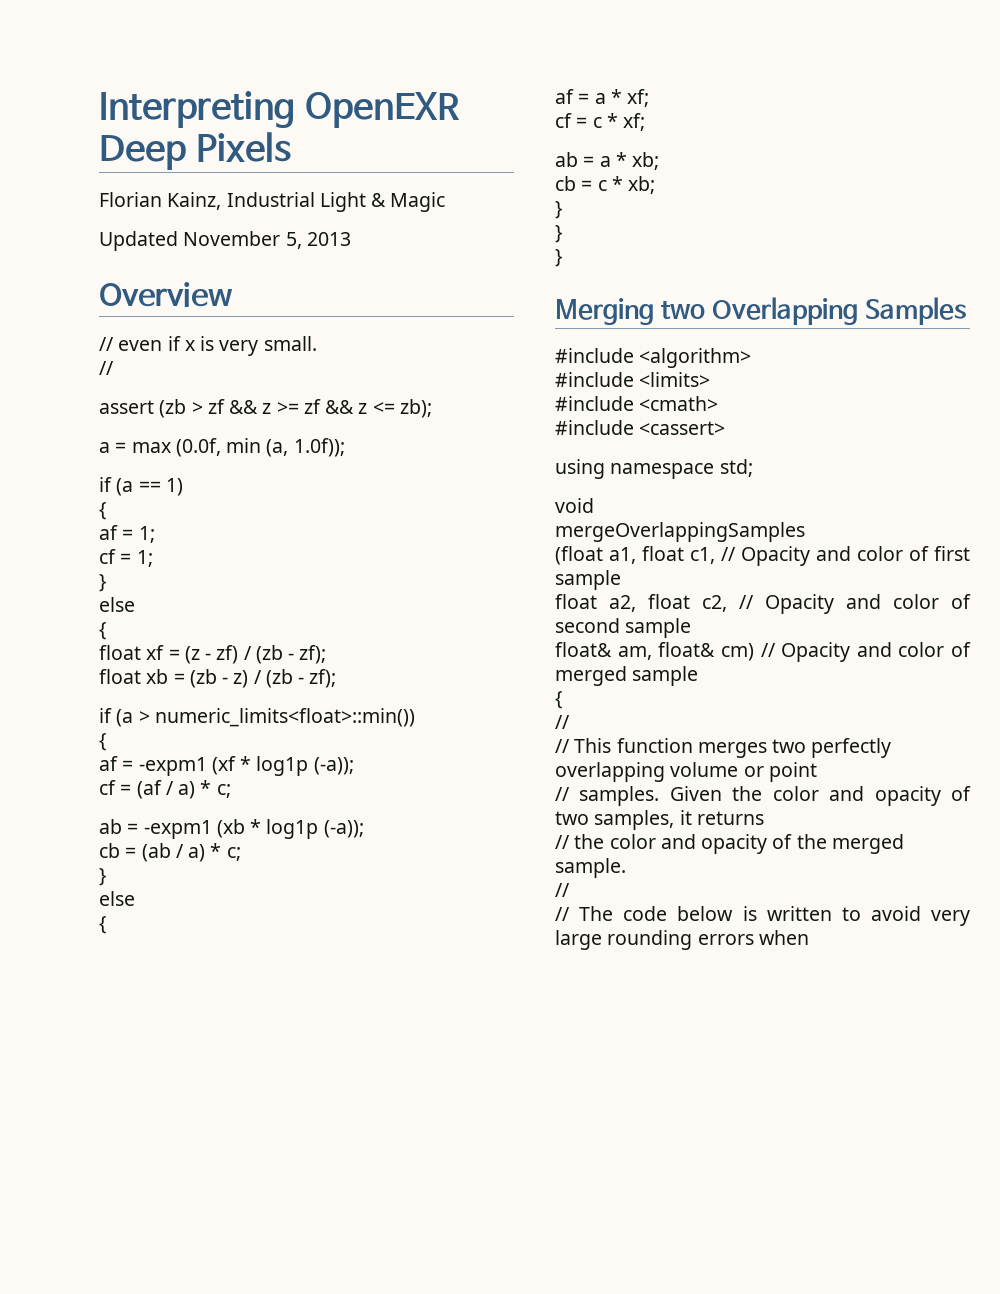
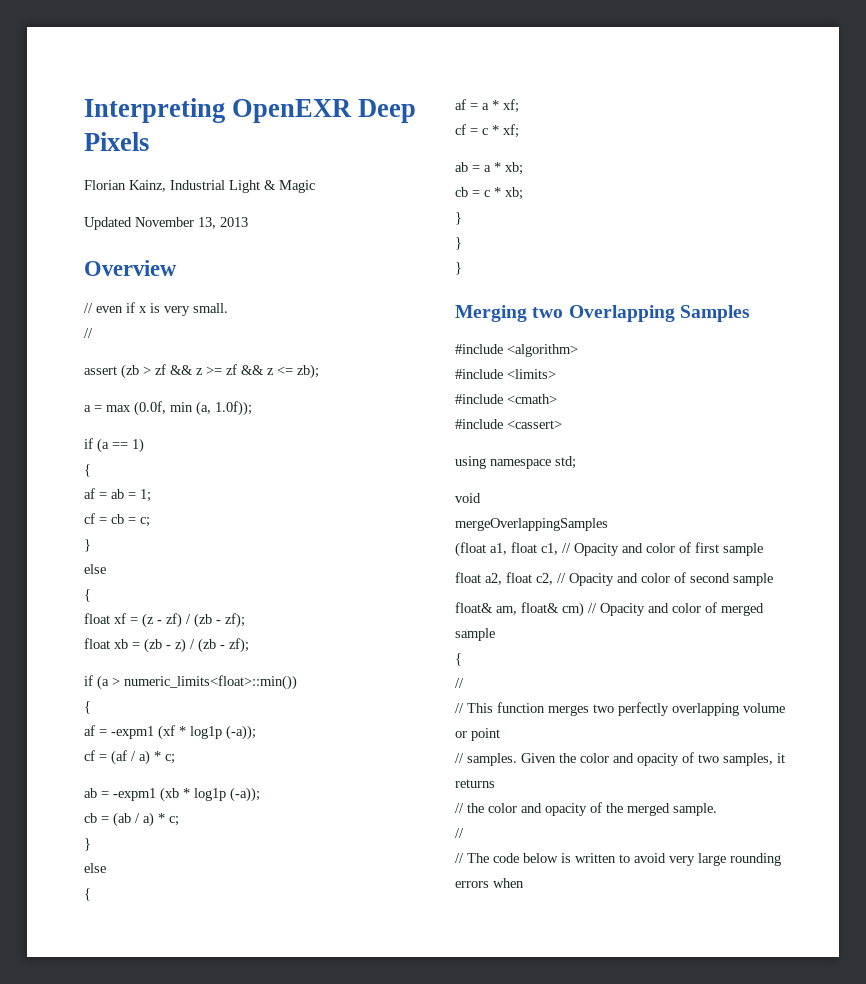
[285,232,302,249] 5, -> [198,217,216,229] 13,
(134, 534) none -> [111,489,136,499] ab =
[136,550,153,567] 1; -> [111,514,150,527] cb = c;

